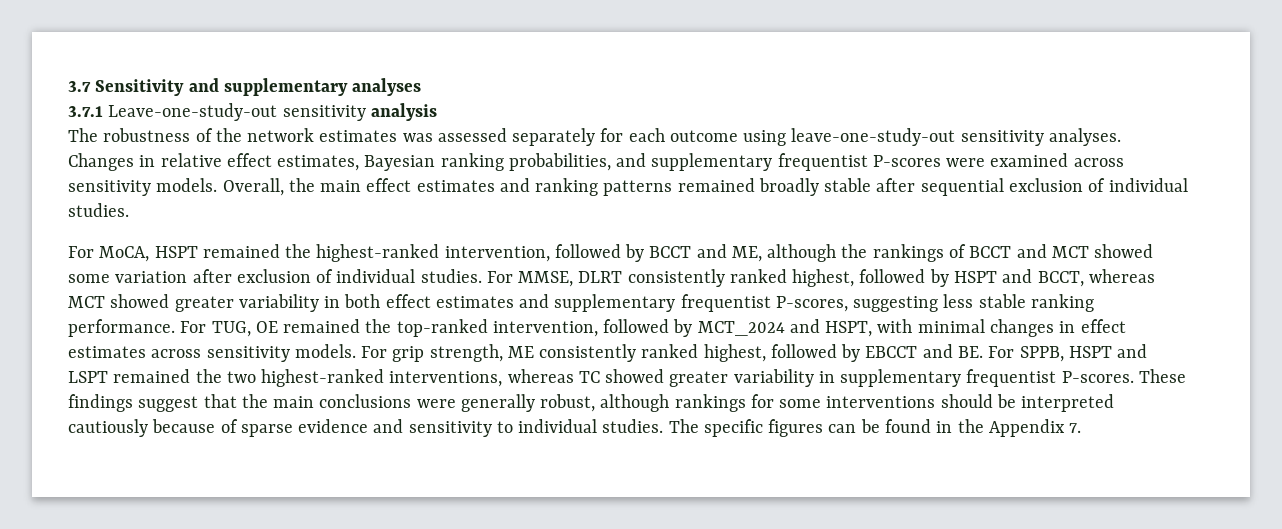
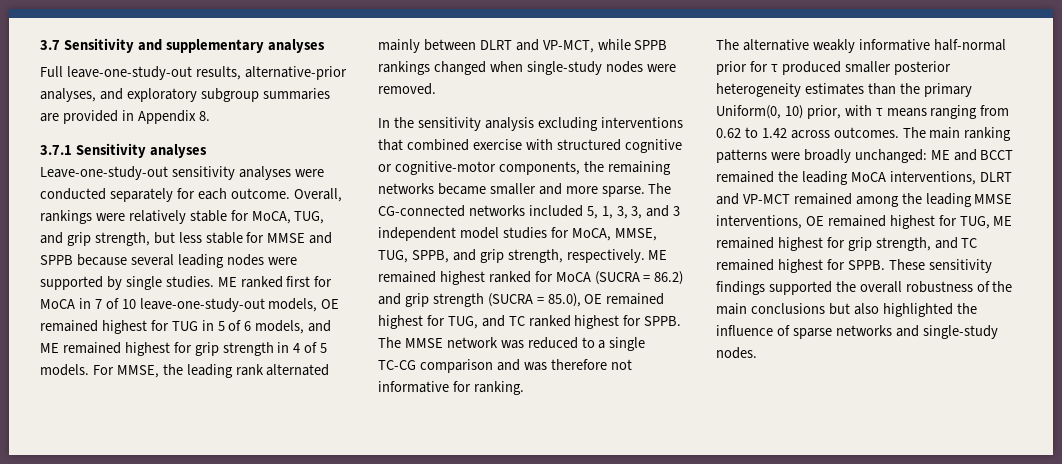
[68,103,437,121] [68,128,1121,146] [68,153,1124,171] [68,178,1188,196] [68,203,129,217] [68,244,1154,262] [68,269,1155,287] [68,294,1094,312] [68,319,1126,337] [68,344,1148,362] [68,369,1186,387] [68,394,1115,412] [68,419,1082,437] 3.7.1 Leave-one-study-out sensitivity analysis // The robustness of the network estimates was assessed separately for each outcome using leave-one-study-out sensitivity analyses. Changes in relative effect estimates, Bayesian ranking probabilities, and supplementary frequentist P-scores were examined across sensitivity models. Overall, the main effect estimates and ranking patterns remained broadly stable after sequential exclusion of individual studies. // For MoCA, HSPT remained the highest-ranked intervention, followed by BCCT and ME, although the rankings of BCCT and MCT showed some variation after exclusion of individual studies. For MMSE, DLRT consistently ranked highest, followed by HSPT and BCCT, whereas MCT showed greater variability in both effect estimates and supplementary frequentist P-scores, suggesting less stable ranking performance. For TUG, OE remained the top-ranked intervention, followed by MCT_2024 and HSPT, with minimal changes in effect estimates across sensitivity models. For grip strength, ME consistently ranked highest, followed by EBCCT and BE. For SPPB, HSPT and LSPT remained the two highest-ranked interventions, whereas TC showed greater variability in supplementary frequentist P-scores. These findings suggest that the main conclusions were generally robust, although rankings for some interventions should be interpreted cautiously because of sparse evidence and sensitivity to individual studies. The specific figures can be found in the Appendix 7. -> [40,66,347,80] [40,88,330,102] [40,110,210,124] [40,143,207,158] [40,166,324,180] [40,188,342,202] [40,210,325,224] [40,232,333,246] [40,254,297,268] [40,276,333,290] [40,298,340,312] [40,320,332,334] [40,342,328,356] [40,364,330,378] [378,39,668,53] [378,61,676,75] [378,83,436,95] [378,117,683,131] [378,139,682,153] [378,161,671,175] [378,183,672,197] [378,205,681,219] [378,227,657,241] [378,249,668,263] [378,271,684,285] [378,293,665,307] [378,315,682,329] [378,337,646,351] [378,359,632,373] [378,381,524,395] [716,39,1006,53] [716,61,951,75] [716,83,972,97] [716,105,1010,119] [716,127,1012,141] [716,149,1014,163] [716,171,1012,185] [716,193,1013,207] [716,215,1013,229] [716,237,978,251] [716,259,992,273] [716,281,1013,295] [716,303,977,317] [716,325,998,339] [716,347,757,359] Full leave-one-study-out results, alternative-prior analyses, and exploratory subgroup summaries are provided in Appendix 8. // 3.7.1 Sensitivity analyses // Leave-one-study-out sensitivity analyses were conducted separately for each outcome. Overall, rankings were relatively stable for MoCA, TUG, and grip strength, but less stable for MMSE and SPPB because several leading nodes were supported by single studies. ME ranked first for MoCA in 7 of 10 leave-one-study-out models, OE remained highest for TUG in 5 of 6 models, and ME remained highest for grip strength in 4 of 5 models. For MMSE, the leading rank alternated mainly between DLRT and VP-MCT, while SPPB rankings changed when single-study nodes were removed. // In the sensitivity analysis excluding interventions that combined exercise with structured cognitive or cognitive-motor components, the remaining networks became smaller and more sparse. The CG-connected networks included 5, 1, 3, 3, and 3 independent model studies for MoCA, MMSE, TUG, SPPB, and grip strength, respectively. ME remained highest ranked for MoCA (SUCRA = 86.2) and grip strength (SUCRA = 85.0), OE remained highest for TUG, and TC ranked highest for SPPB. The MMSE network was reduced to a single TC-CG comparison and was therefore not informative for ranking. // The alternative weakly informative half-normal prior for τ produced smaller posterior heterogeneity estimates than the primary Uniform(0, 10) prior, with τ means ranging from 0.62 to 1.42 across outcomes. The main ranking patterns were broadly unchanged: ME and BCCT remained the leading MoCA interventions, DLRT and VP-MCT remained among the leading MMSE interventions, OE remained highest for TUG, ME remained highest for grip strength, and TC remained highest for SPPB. These sensitivity findings supported the overall robustness of the main conclusions but also highlighted the influence of sparse networks and single-study nodes.

